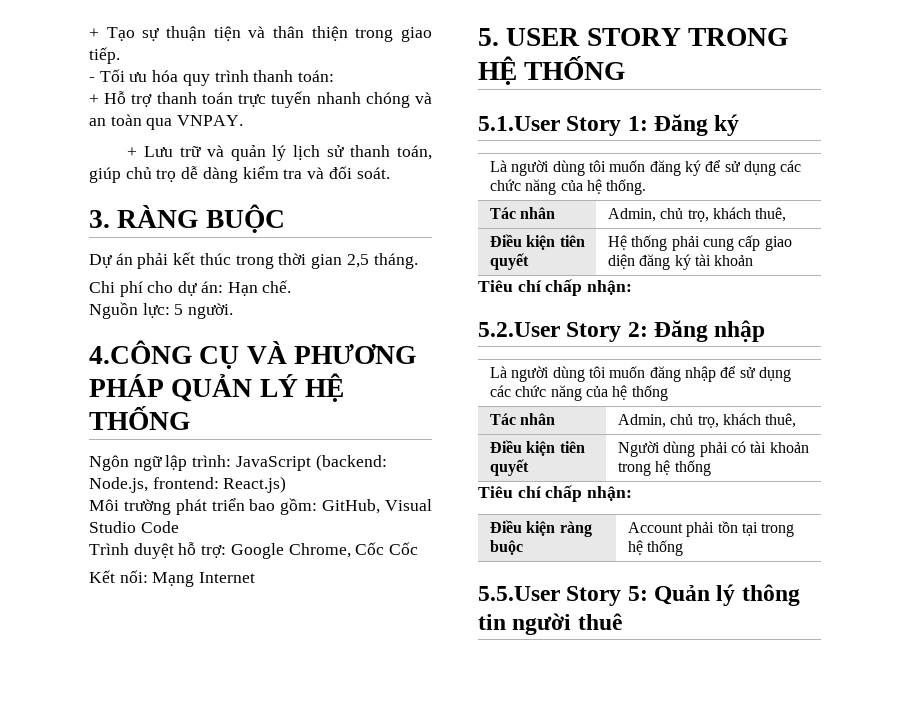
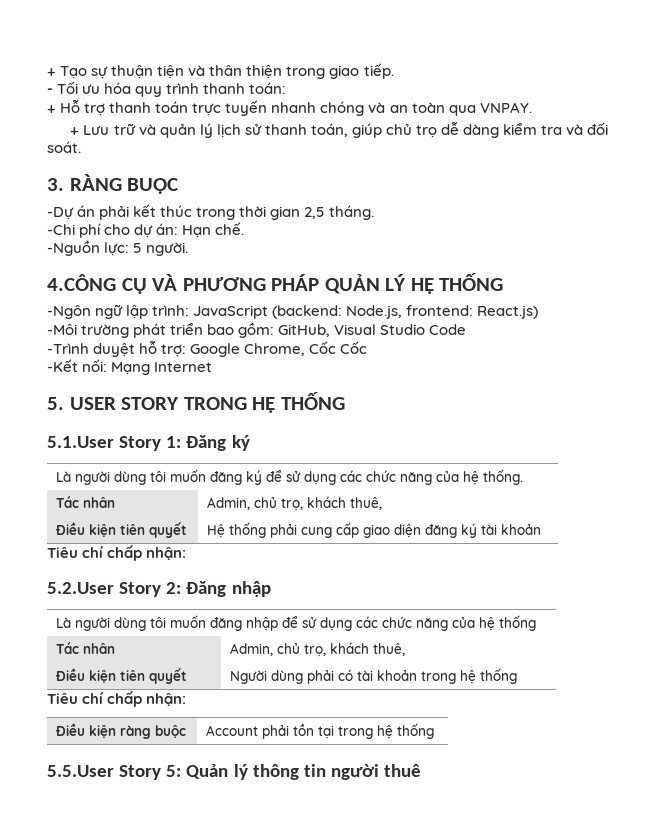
[89,254,112,268] Dự -> [47,207,74,220] -Dự
[89,281,115,293] Chi -> [47,224,75,235] -Chi
[89,302,138,319] Nguồn -> [47,240,100,256] -Nguồn
[89,455,129,471] Ngôn -> [47,305,91,319] -Ngôn
[89,499,119,511] Môi -> [47,324,77,335] -Môi
[89,543,129,555] Trình -> [47,343,89,354] -Trình
[89,570,115,583] Kết -> [47,359,78,372] -Kết

